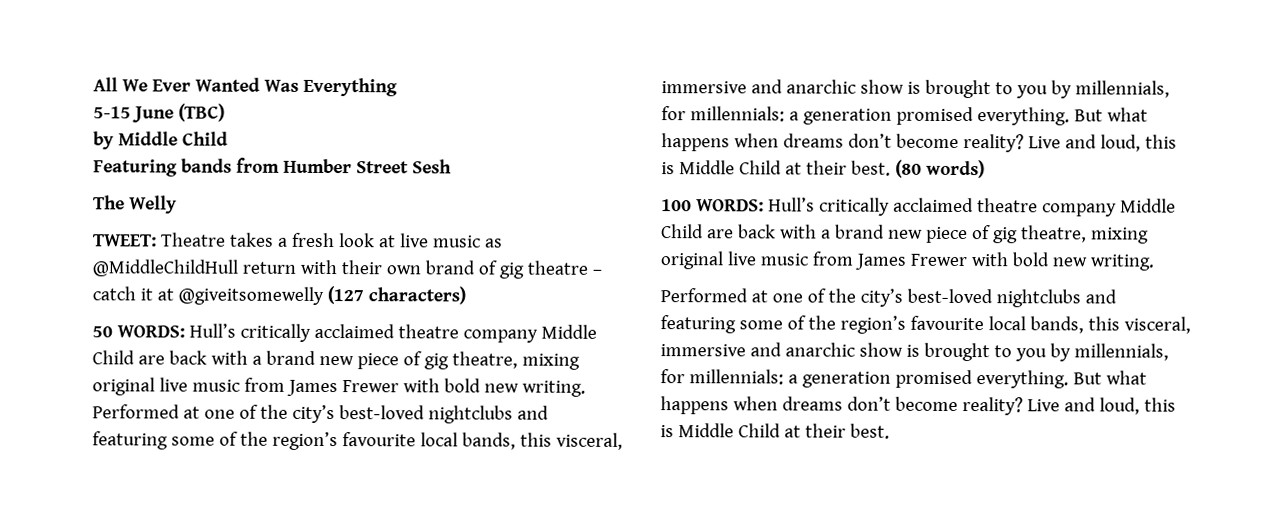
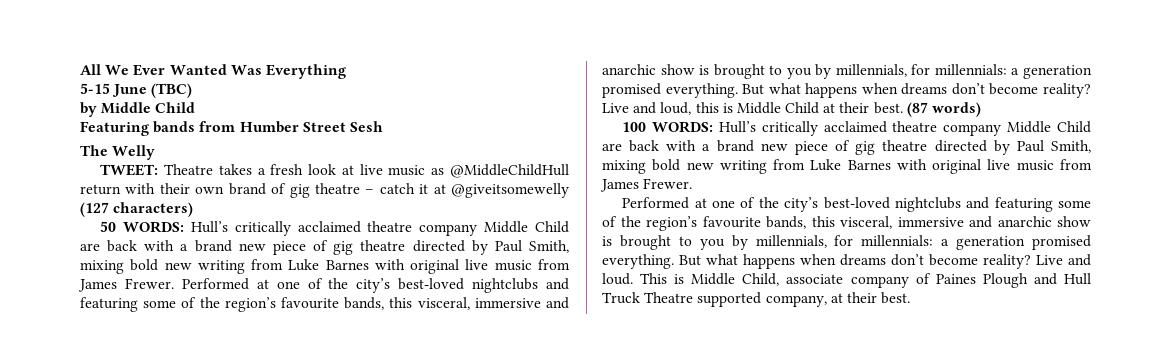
[451,351,580,370] [92,377,586,397] theatre, mixing original live music from James Frewer with bold new writing. -> [360,240,569,255] [80,259,570,274] [78,278,174,292] theatre directed by Paul Smith, mixing bold new writing from Luke Barnes with original live music from James Frewer.
[419,432,458,447] local -> (339, 303) none
[894,159,922,178] (80 -> [906,102,928,117] (87
[1020,225,1149,244] [660,251,1154,271] theatre, mixing original live music from James Frewer with bold new writing. -> [882,140,1091,155] [602,159,1092,174] [600,178,693,192] theatre directed by Paul Smith, mixing bold new writing from Luke Barnes with original live music from James Frewer.
[987,316,1026,331] local -> (761, 222) none
[1098,397,1176,415] [660,423,781,438] loud, this is Middle Child -> [602,273,1091,288] [602,292,827,307] loud. This is Middle Child, associate company of Paines Plough and Hull Truck Theatre supported company,

